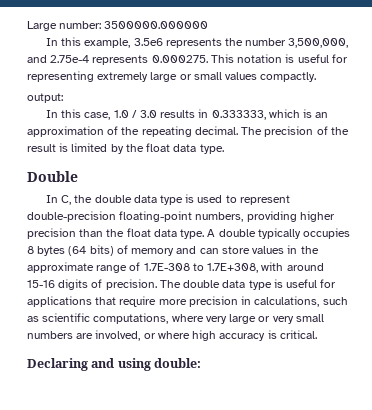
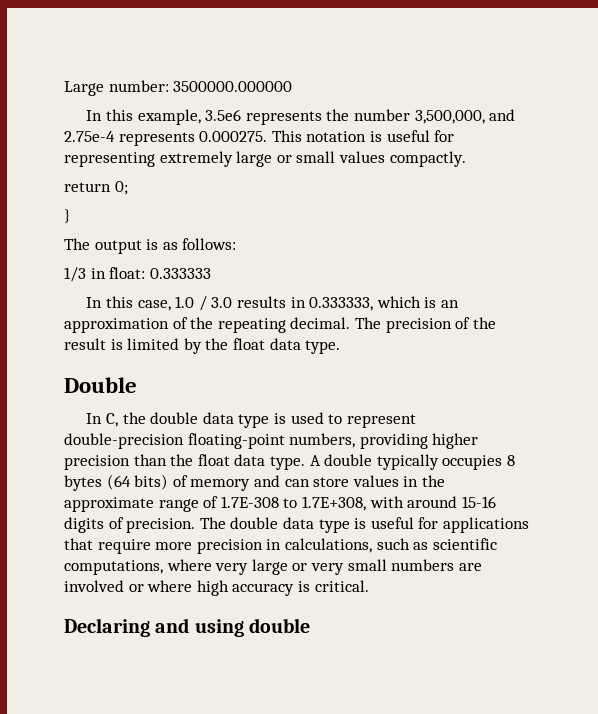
[27,93,63,103] output: -> [64,181,128,195] [64,209,71,223] [64,238,237,254] [64,267,211,282] return 0; // } // The output is as follows: // 1/3 in float: 0.333333
[95,330,141,341] involved, -> [64,580,124,592] involved
[154,358,202,368] double: -> [248,618,310,633] double

